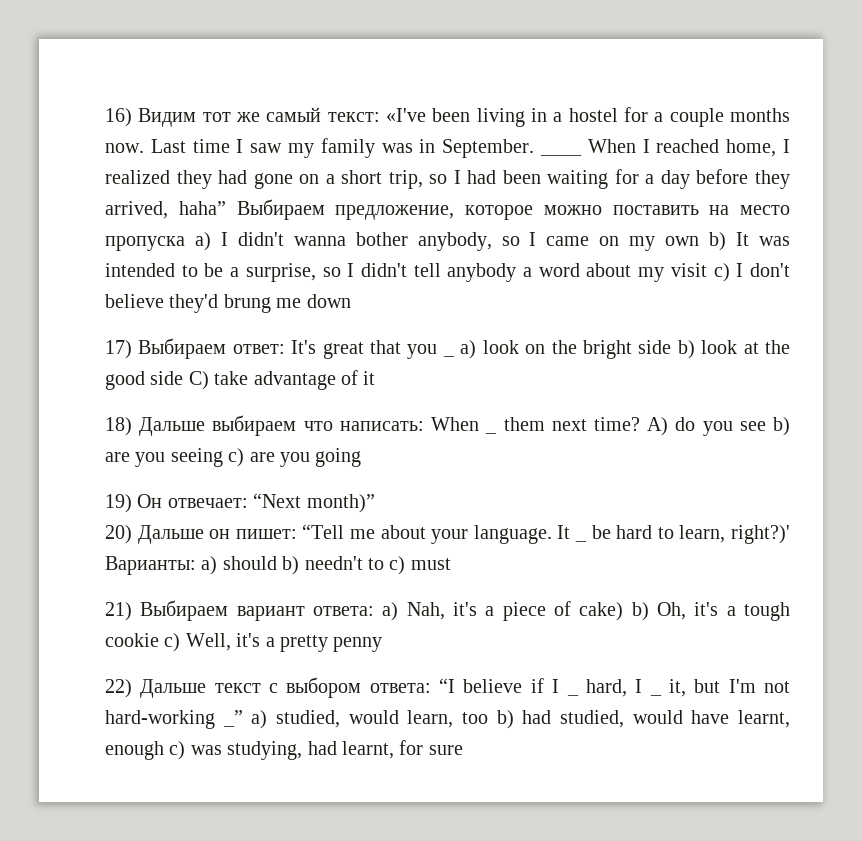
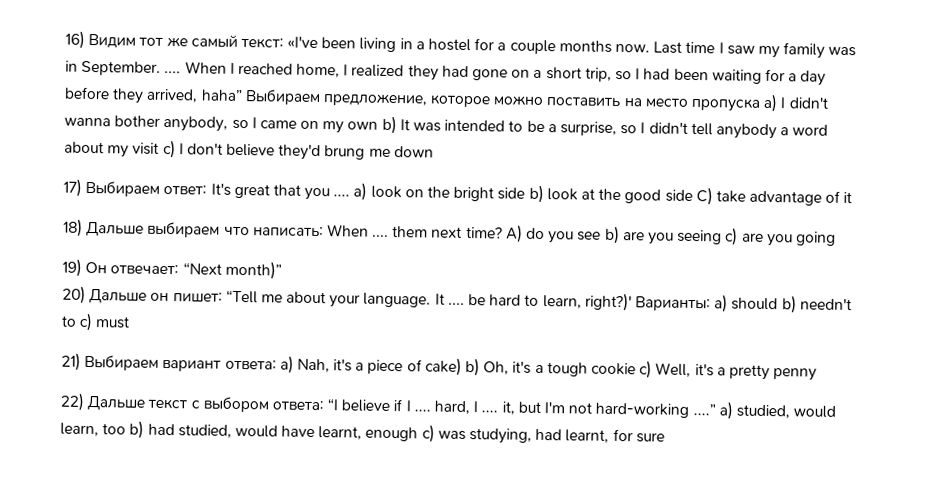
[540,153,583,156] ____ -> [164,70,182,74] ....
[442,354,455,357] _ -> [333,194,351,197] ....
[485,431,498,434] _ -> [372,234,390,237] ....
[575,539,588,542] _ -> [447,302,465,305] ....
[566,693,579,696] _ -> [413,409,431,412] ....
[649,693,662,696] _ -> [481,410,499,413] ....
[222,710,243,727] _” -> [692,404,716,416] ....”

